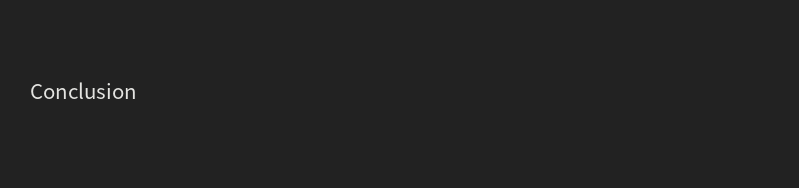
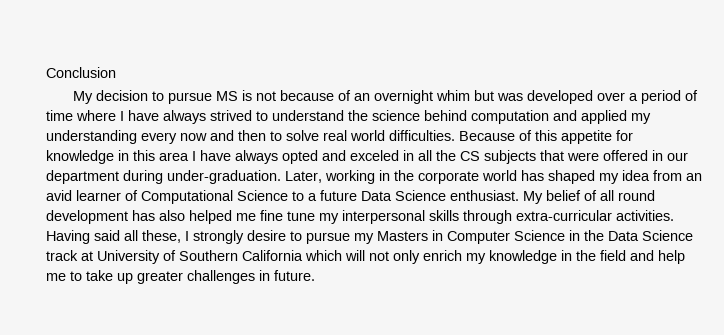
(137, 90) none -> [72,90,698,104] [46,110,651,124] [46,130,633,144] [46,150,688,164] [46,170,702,184] [46,190,655,204] [46,210,674,224] [46,230,693,244] [46,250,685,264] [46,270,315,284] // My decision to pursue MS is not because of an overnight whim but was developed over a period of time where I have always strived to understand the science behind computation and applied my understanding every now and then to solve real world difficulties. Because of this appetite for knowledge in this area I have always opted and exceled in all the CS subjects that were offered in our department during under-graduation. Later, working in the corporate world has shaped my idea from an avid learner of Computational Science to a future Data Science enthusiast. My belief of all round development has also helped me fine tune my interpersonal skills through extra-curricular activities. Having said all these, I strongly desire to pursue my Masters in Computer Science in the Data Science track at University of Southern California which will not only enrich my knowledge in the field and help me to take up greater challenges in future.

